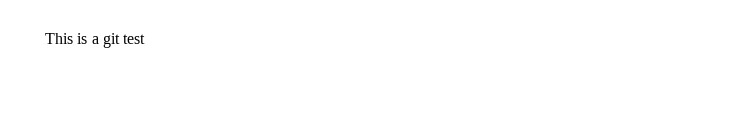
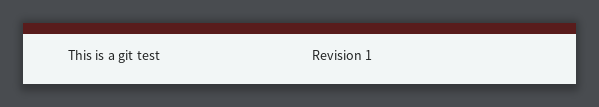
(146, 39) none -> [312,50,373,60] // Revision 1

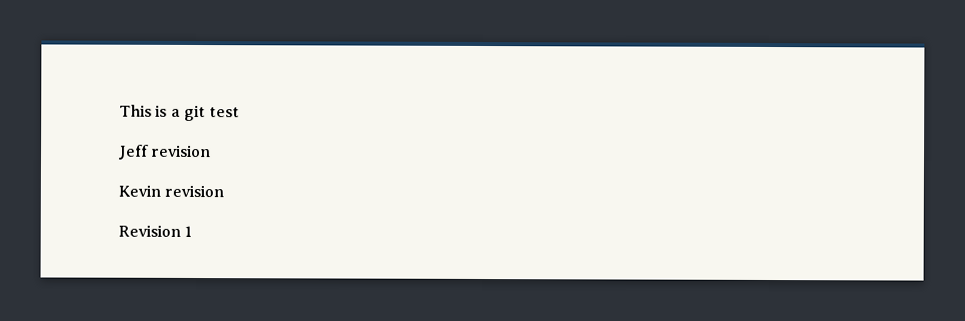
(160, 55) none -> [119,144,212,160] [118,184,225,198] // Jeff revision // Kevin revision

